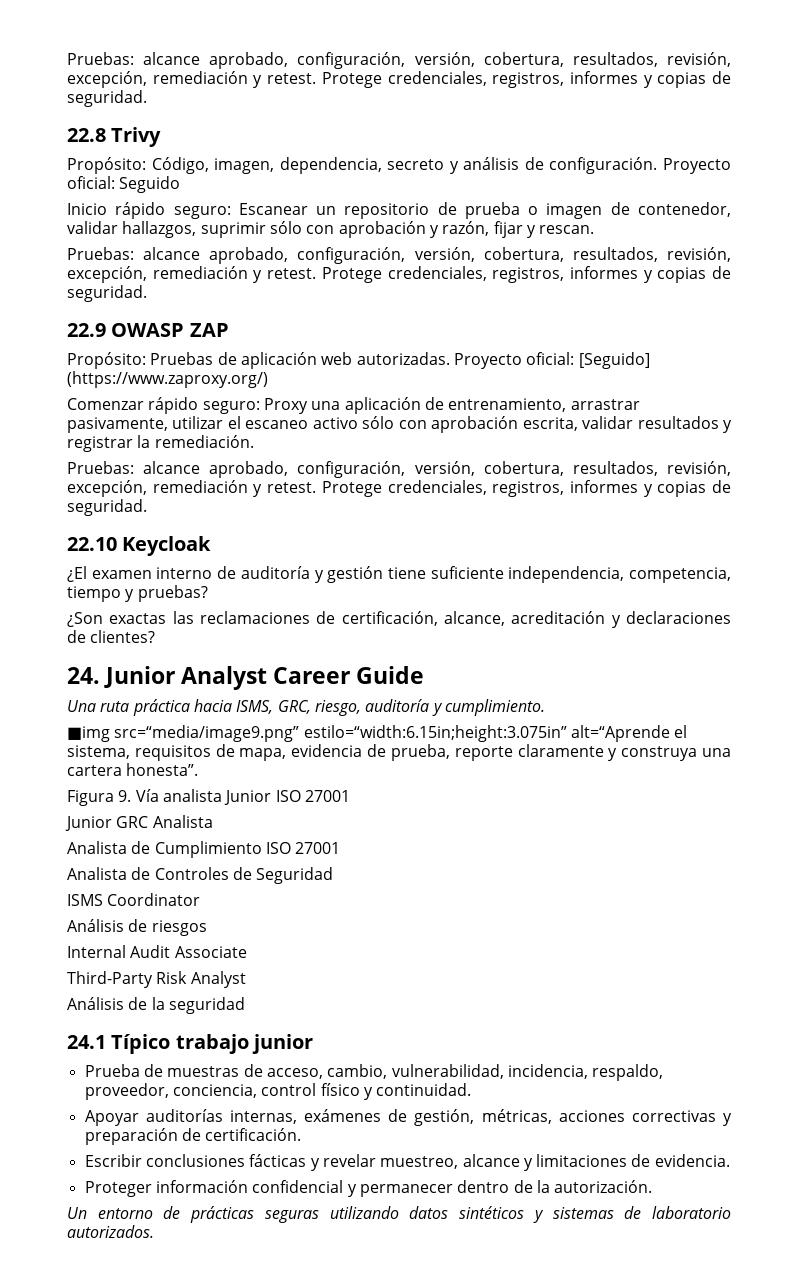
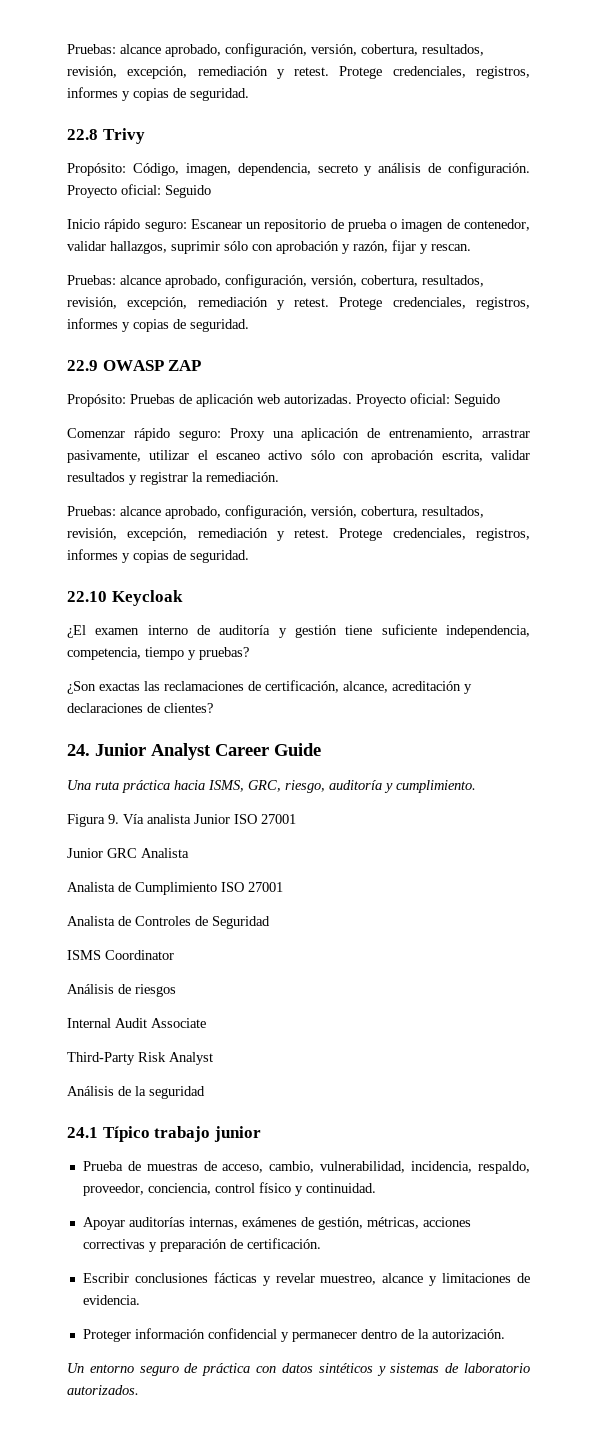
[578,352,650,369] [67,371,268,388] [Seguido] (https://www.zaproxy.org/) -> [454,394,500,407] Seguido
[67,725,688,742] [67,744,732,761] [67,763,199,776] // ■img src=“media/image9.png” estilo=“width:6.15in;height:3.075in” alt=“Aprende el sistema, requisitos de mapa, evidencia de prueba, reporte claramente y construya una cartera honesta”. -> (476, 786) none
[163,1206,399,1223] de prácticas seguras utilizando -> [139,1363,277,1376] seguro de práctica con

